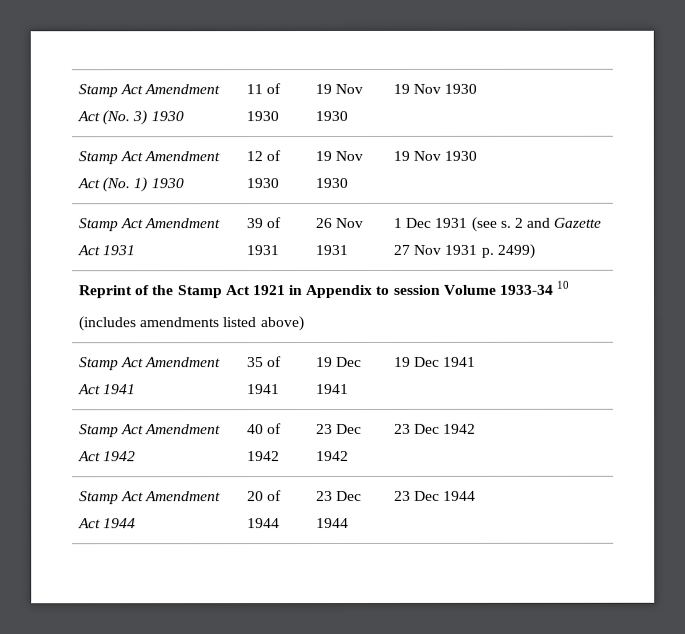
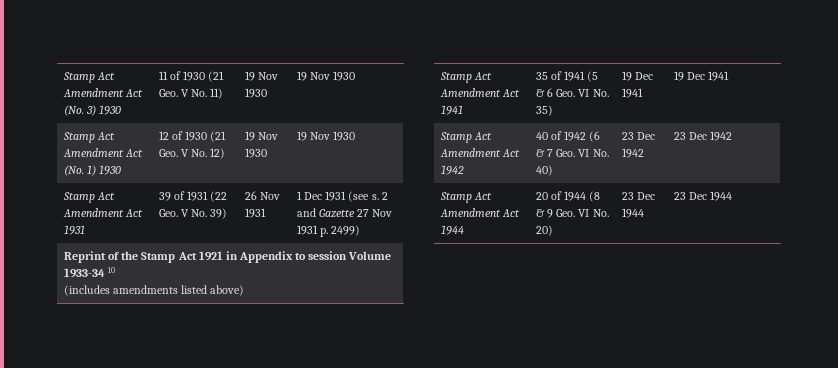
(280, 116) none -> [208,71,225,82] [159,88,224,99] (21 Geo. V No. 11)
(280, 183) none -> [210,131,227,142] [159,148,226,159] (21 Geo. V No. 12)
(280, 250) none -> [210,191,228,202] [159,208,228,219] (22 Geo. V No. 39)
(281, 389) none -> [587,71,599,82] [536,88,609,97] [536,105,554,116] (5 & 6 Geo. VI No. 35)
(281, 456) none -> [589,131,601,142] [536,149,609,157] [536,165,554,176] (6 & 7 Geo. VI No. 40)
(281, 523) none -> [589,191,601,202] [536,209,609,218] [536,225,554,236] (8 & 9 Geo. VI No. 20)

